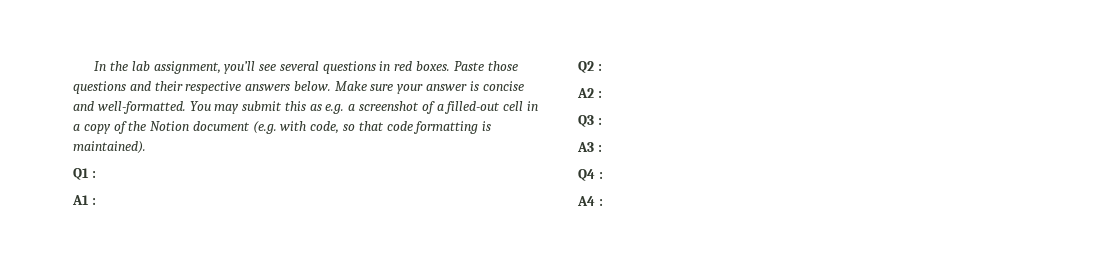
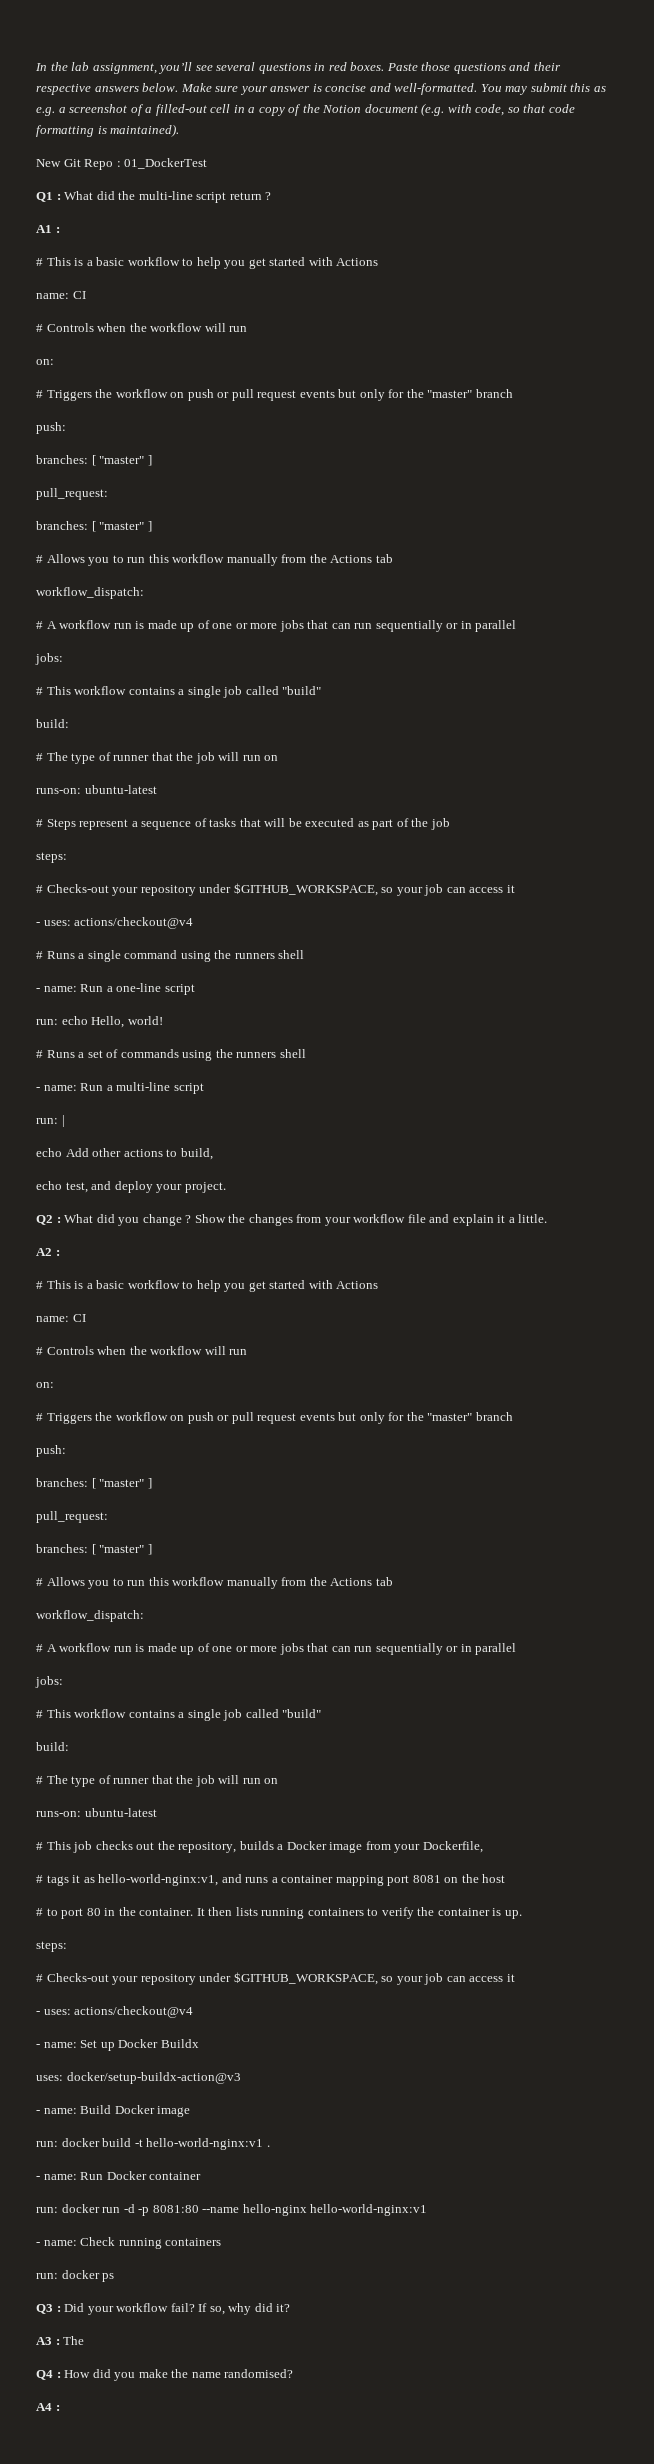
[73,168,96,180] [72,195,96,205] [578,61,602,73] [577,88,602,98] [578,115,602,127] Q1 : // A1 : // Q2 : // A2 : // Q3 : -> [36,158,208,170] [36,191,272,203] [36,225,60,233] [36,257,379,269] [36,291,86,299] [36,323,248,332] [36,359,54,365] [36,389,513,401] [36,422,66,434] [36,455,152,466] [36,488,108,500] [36,521,152,532] [36,554,393,566] [36,587,144,599] [36,620,517,632] [35,653,63,665] [36,686,322,698] [36,719,69,728] [36,752,279,764] [36,785,157,794] [36,818,450,830] [36,852,67,863] [36,883,515,896] [36,917,194,929] [36,950,305,962] [36,983,195,995] [36,1016,163,1028] [36,1049,306,1061] [36,1082,204,1094] [36,1115,65,1127] [36,1148,213,1160] [36,1181,226,1193] [36,1214,548,1226] [36,1248,60,1256] [36,1280,379,1292] [36,1314,86,1322] [36,1346,248,1355] [36,1382,54,1388] [36,1412,513,1424] [36,1445,66,1457] [36,1478,152,1489] [36,1511,108,1523] [36,1544,152,1555] [36,1577,393,1589] [36,1610,144,1622] [36,1643,517,1655] [35,1676,63,1688] [36,1709,322,1721] [36,1742,69,1751] [36,1775,279,1787] [36,1808,157,1817] [36,1841,483,1853] [36,1874,506,1886] [36,1907,522,1919] [36,1941,67,1952] [36,1972,515,1985] [36,2006,194,2018] [36,2039,199,2051] [36,2072,241,2084] [36,2105,191,2117] [36,2138,270,2150] [36,2171,202,2180] [36,2204,428,2216] [36,2237,222,2249] [36,2270,115,2282] [36,2303,291,2315] New Git Repo : 01_DockerTest // Q1 : What did the multi-line script return ? // A1 : // # This is a basic workflow to help you get started with Actions // name: CI // # Controls when the workflow will run // on: // # Triggers the workflow on push or pull request events but only for the "master" branch // push: // branches: [ "master" ] // pull_request: // branches: [ "master" ] // # Allows you to run this workflow manually from the Actions tab // workflow_dispatch: // # A workflow run is made up of one or more jobs that can run sequentially or in parallel // jobs: // # This workflow contains a single job called "build" // build: // # The type of runner that the job will run on // runs-on: ubuntu-latest // # Steps represent a sequence of tasks that will be executed as part of the job // steps: // # Checks-out your repository under $GITHUB_WORKSPACE, so your job can access it // - uses: actions/checkout@v4 // # Runs a single command using the runners shell // - name: Run a one-line script // run: echo Hello, world! // # Runs a set of commands using the runners shell // - name: Run a multi-line script // run: | // echo Add other actions to build, // echo test, and deploy your project. // Q2 : What did you change ? Show the changes from your workflow file and explain it a little. // A2 : // # This is a basic workflow to help you get started with Actions // name: CI // # Controls when the workflow will run // on: // # Triggers the workflow on push or pull request events but only for the "master" branch // push: // branches: [ "master" ] // pull_request: // branches: [ "master" ] // # Allows you to run this workflow manually from the Actions tab // workflow_dispatch: // # A workflow run is made up of one or more jobs that can run sequentially or in parallel // jobs: // # This workflow contains a single job called "build" // build: // # The type of runner that the job will run on // runs-on: ubuntu-latest // # This job checks out the repository, builds a Docker image from your Dockerfile, // # tags it as hello-world-nginx:v1, and runs a container mapping port 8081 on the host // # to port 80 in the container. It then lists running containers to verify the container is up. // steps: // # Checks-out your repository under $GITHUB_WORKSPACE, so your job can access it // - uses: actions/checkout@v4 // - name: Set up Docker Buildx // uses: docker/setup-buildx-action@v3 // - name: Build Docker image // run: docker build -t hello-world-nginx:v1 . // - name: Run Docker container // run: docker run -d -p 8081:80 --name hello-nginx hello-world-nginx:v1 // - name: Check running containers // run: docker ps // Q3 : Did your workflow fail? If so, why did it?
(602, 148) none -> [63,2336,85,2345] The
(603, 175) none -> [64,2369,294,2381] How did you make the name randomised?

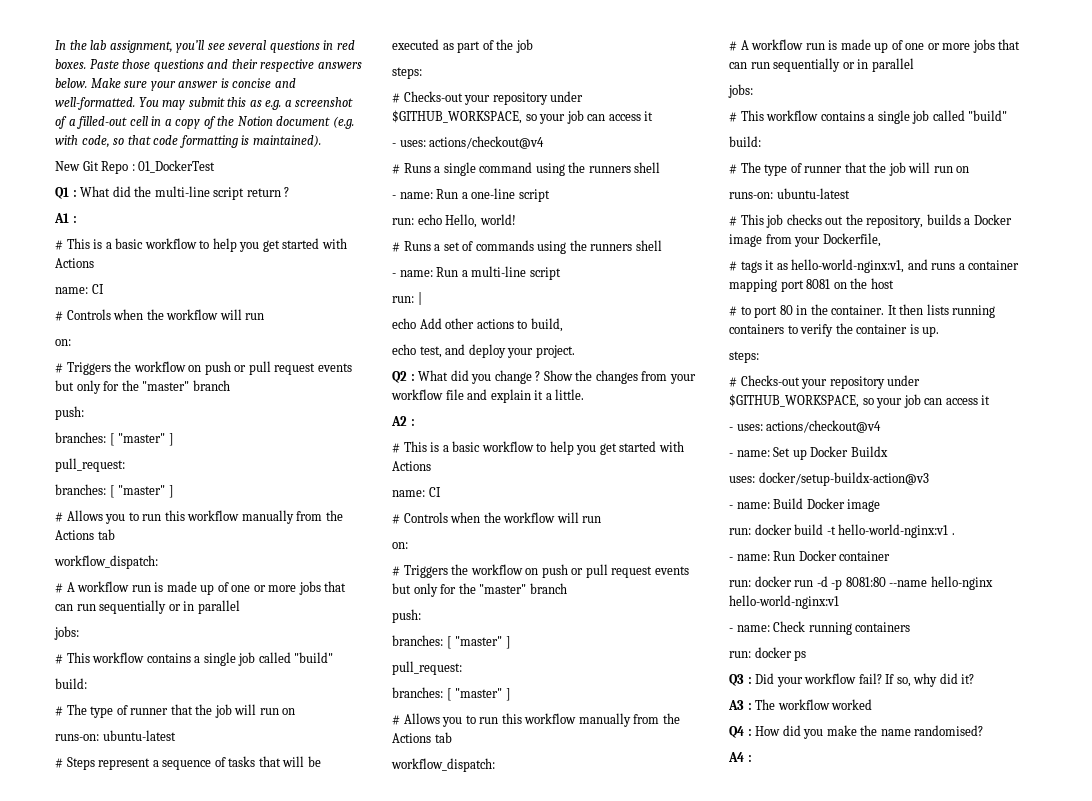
(85, 2340) none -> [777,699,873,710] workflow worked

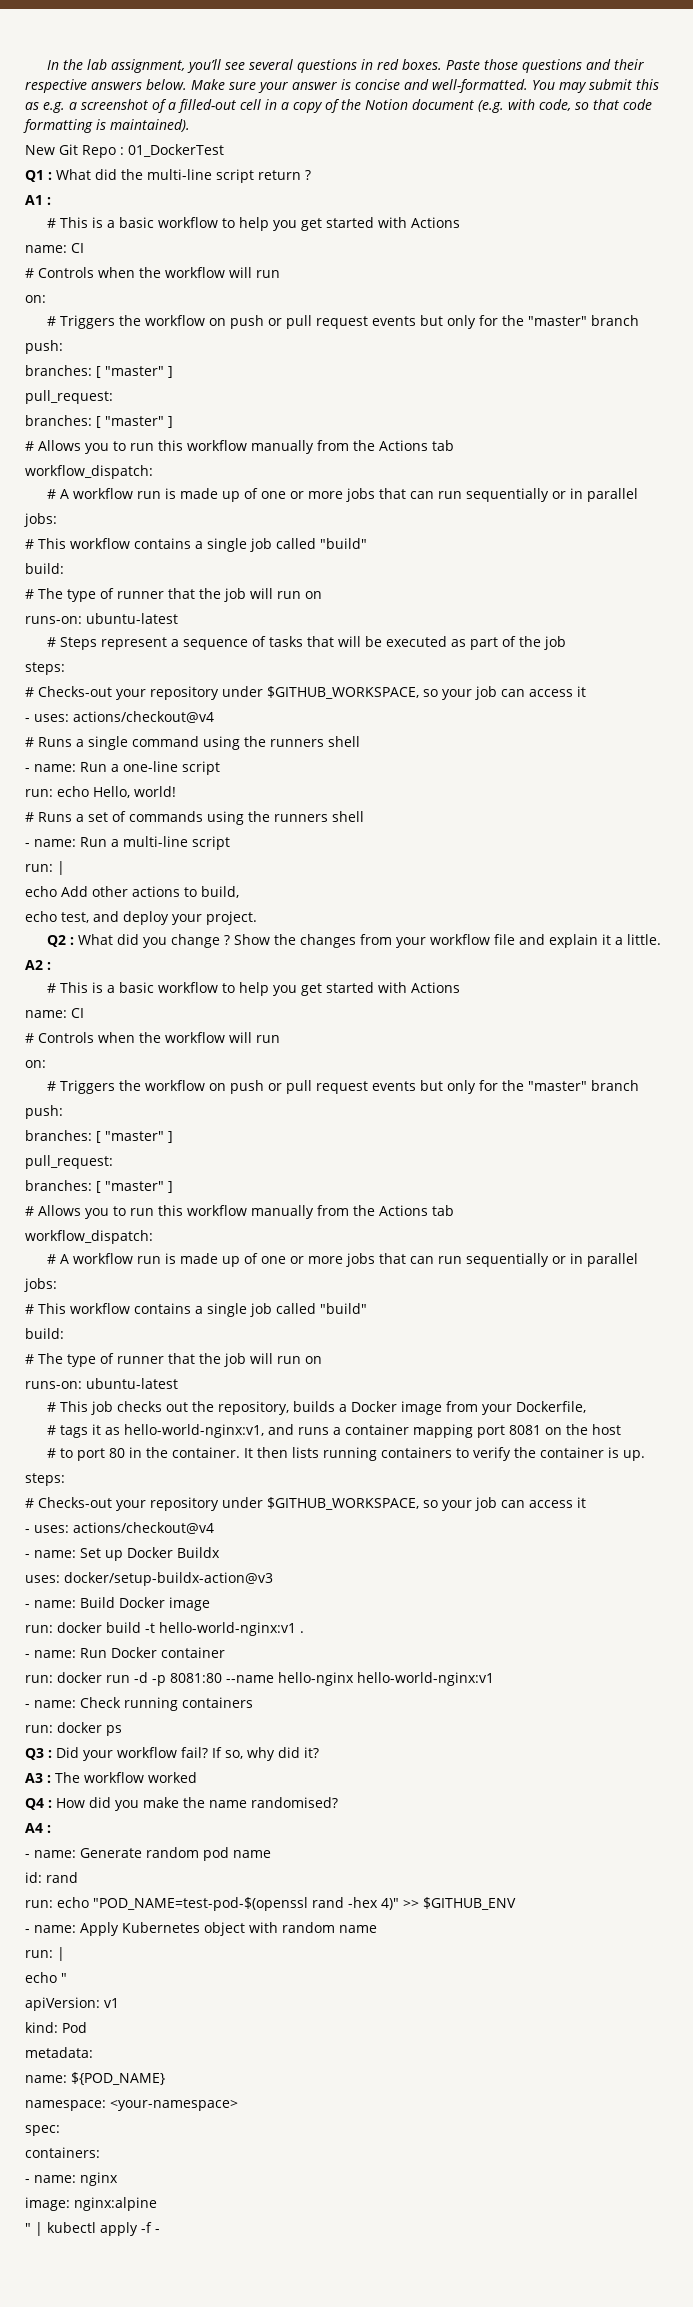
(752, 758) none -> [25,1847,271,1861] [25,1872,78,1883] [25,1897,516,1911] [25,1922,377,1936] [25,1947,65,1961] [25,1972,67,1983] [25,1997,119,2011] [25,2022,87,2033] [25,2047,93,2058] [25,2072,165,2085] [25,2100,238,2111] [25,2125,60,2136] [25,2147,100,2158] [25,2172,118,2186] [25,2197,157,2211] [25,2222,160,2236] // - name: Generate random pod name // id: rand // run: echo "POD_NAME=test-pod-$(openssl rand -hex 4)" >> $GITHUB_ENV // - name: Apply Kubernetes object with random name // run: | // echo " // apiVersion: v1 // kind: Pod // metadata: // name: ${POD_NAME} // namespace: <your-namespace> // spec: // containers: // - name: nginx // image: nginx:alpine // " | kubectl apply -f -

